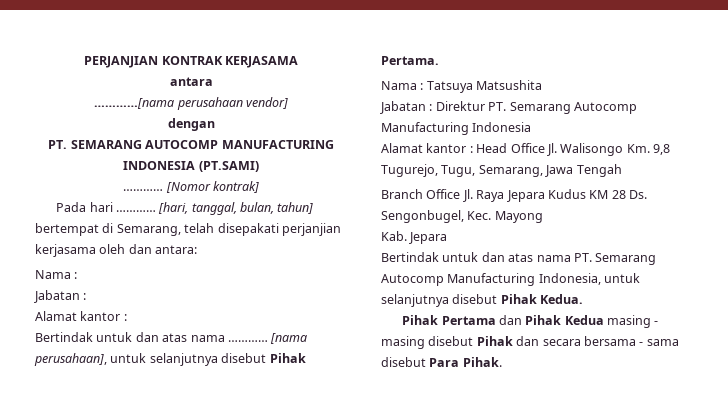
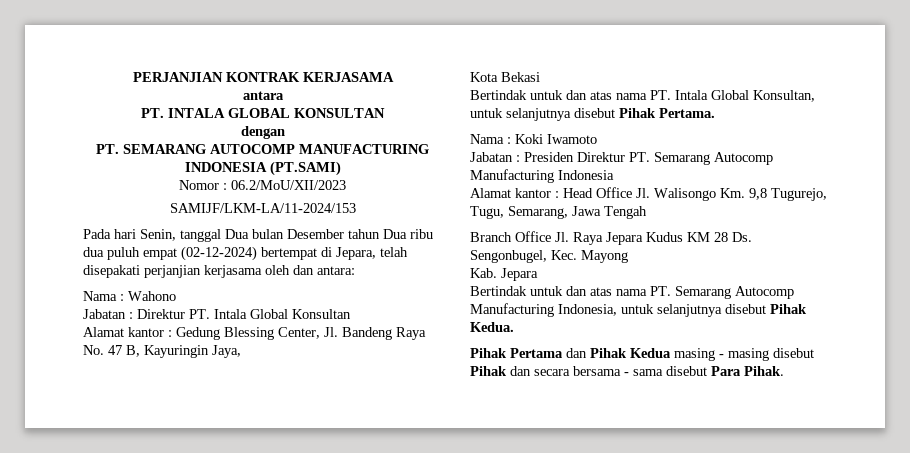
[94,97,288,110] …………[nama perusahaan vendor] -> [141,108,385,118] PT. INTALA GLOBAL KONSULTAN
[123,181,259,193] [56,202,314,215] ………… [Nomor kontrak] // Pada hari ………… [hari, tanggal, bulan, tahun] -> [179,180,346,190] [169,203,356,213] [83,229,433,242] [83,246,257,261] Nomor : 06.2/MoU/XII/2023 // SAMIJF/LKM-LA/11-2024/153 // Pada hari Senin, tanggal Dua bulan Desember tahun Dua ribu dua puluh empat (02-12-2024)
[116,224,181,236] Semarang, -> [336,247,376,260] Jepara,
[34,290,87,303] [35,311,127,321] [35,332,308,344] [34,353,107,366] // Jabatan : // Alamat kantor : // Bertindak untuk dan atas nama ………… [nama perusahaan], -> [128,291,176,301] [83,309,351,319] [83,327,426,340] [83,345,241,358] [470,72,540,82] [470,90,815,102] Wahono // Jabatan : Direktur PT. Intala Global Konsultan // Alamat kantor : Gedung Blessing Center, Jl. Bandeng Raya No. 47 B, Kayuringin Jaya, // Kota Bekasi // Bertindak untuk dan atas nama PT. Intala Global Konsultan,
[426,80,543,93] [380,101,433,114] Tatsuya Matsushita // Jabatan : -> [515,134,597,144] [470,152,574,162] Koki Iwamoto // Jabatan : Presiden

